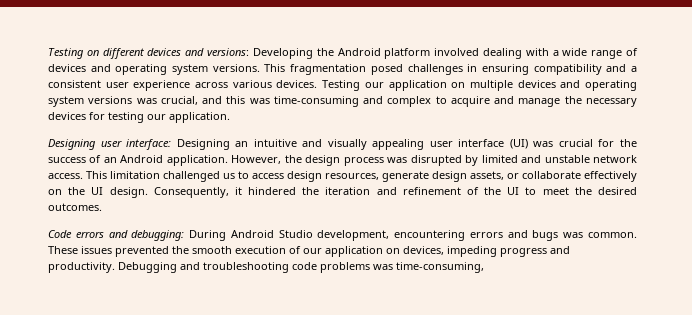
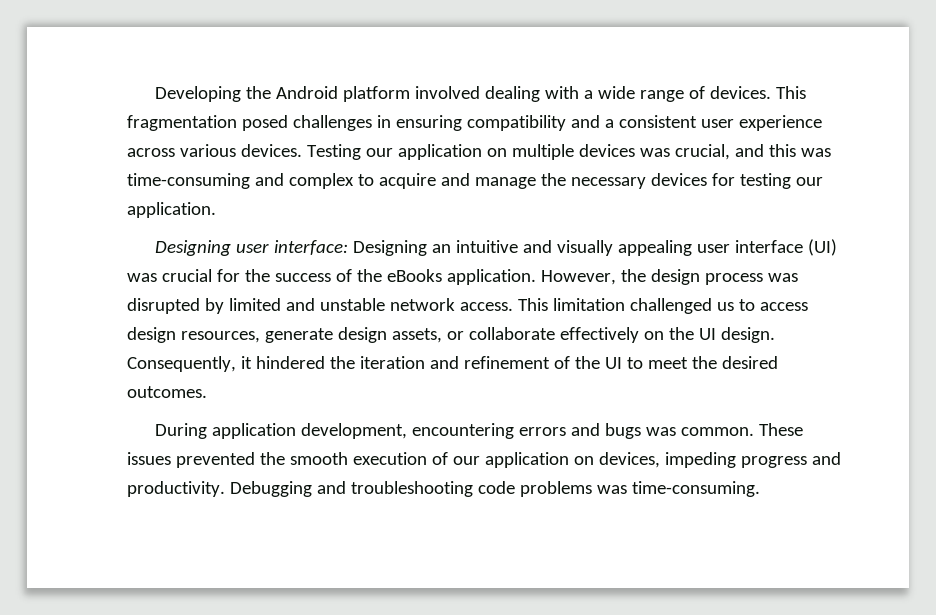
[48,48,250,59] Testing on different devices and versions: -> (154, 94) none
[48,64,260,75] devices and operating system versions. -> [709,86,771,99] devices.
[560,80,637,91] [48,96,133,107] and operating system versions -> (635, 150) none
[103,155,164,163] an Android -> [356,269,442,282] the eBooks
[48,230,313,241] Code errors and debugging: During Android Studio -> [154,423,296,439] During application
[396,262,484,273] time-consuming, -> [631,481,760,497] time-consuming.

